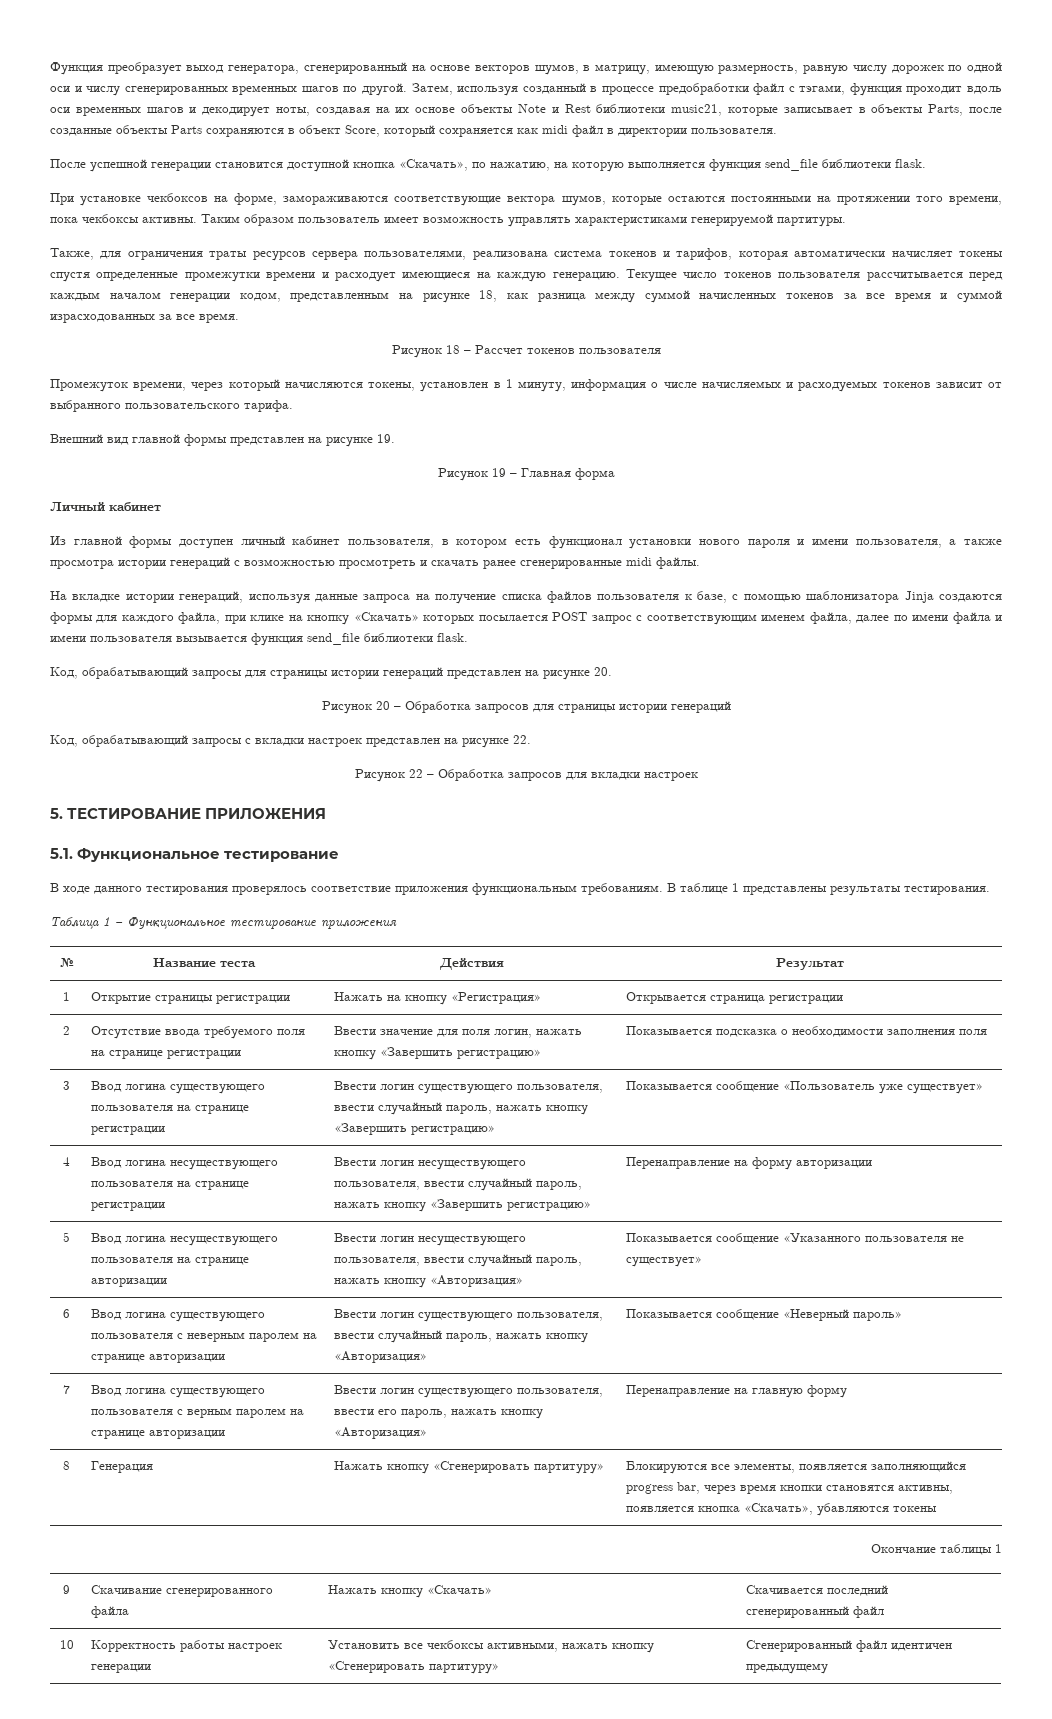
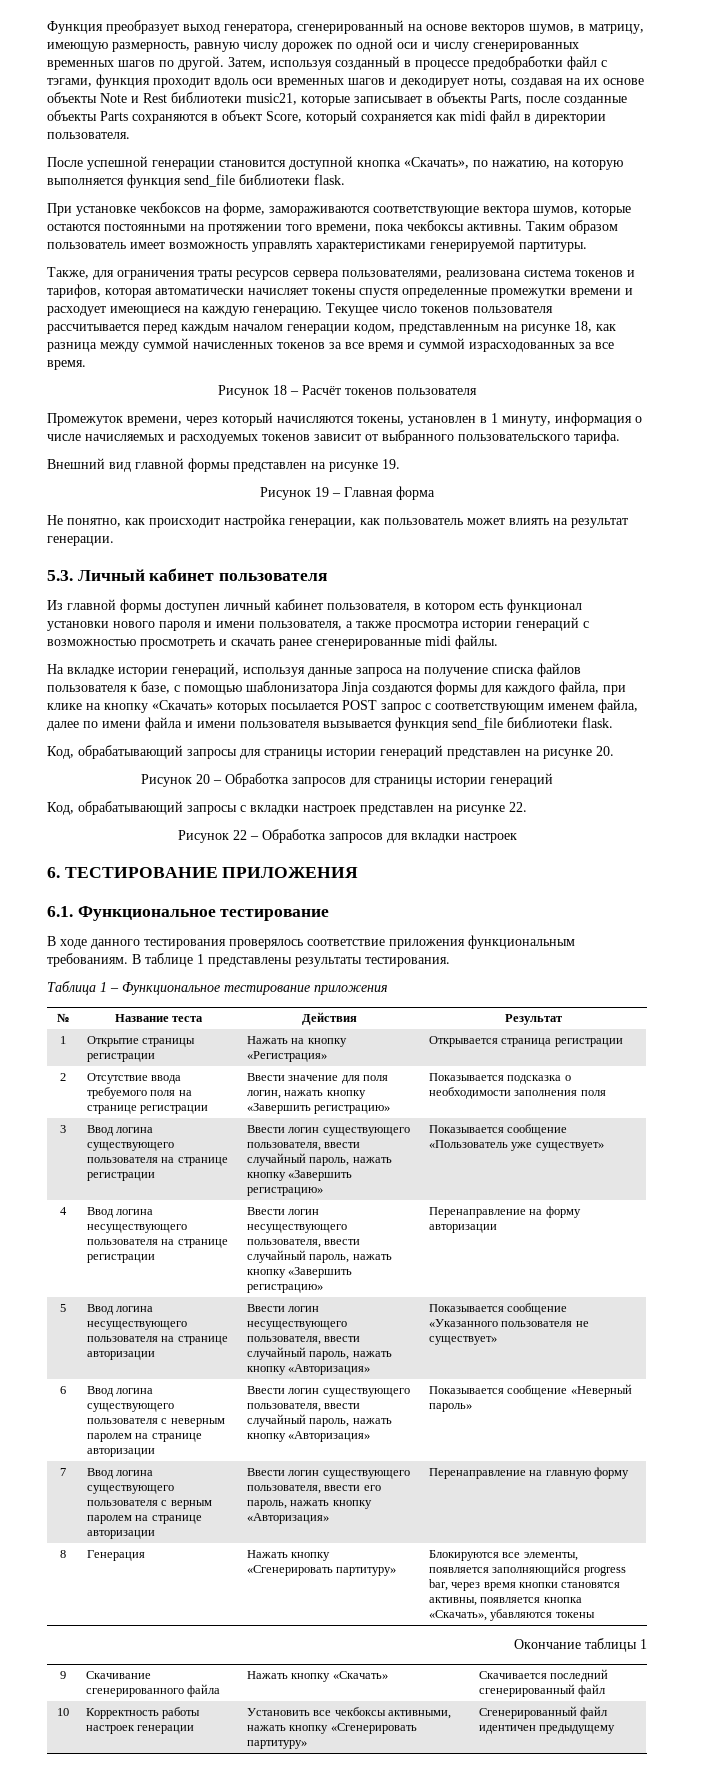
[474,345,523,354] Рассчет -> [302,385,341,395] Расчёт
(615, 474) none -> [47,514,628,528] [47,536,114,546] [47,570,73,581] Не понятно, как происходит настройка генерации, как пользователь может влиять на результат генерации. // 5.3.
(161, 506) none -> [219,573,328,581] пользователя
[50,808,63,819] 5. -> [47,867,60,878] 6.
[50,848,73,859] 5.1. -> [47,906,73,917] 6.1.

